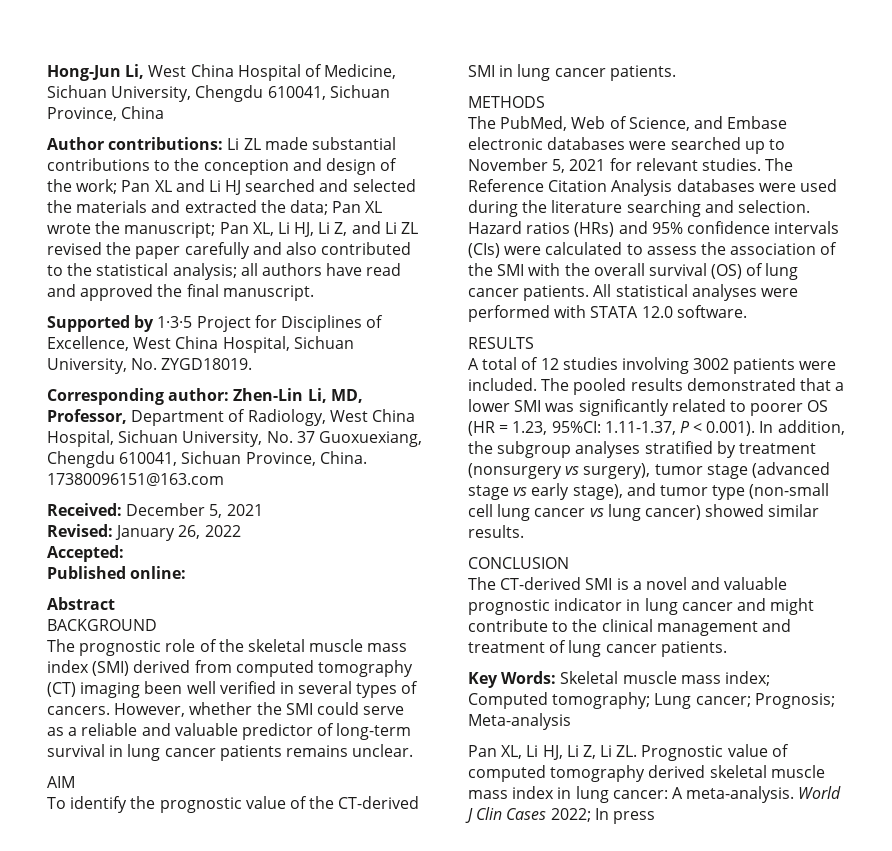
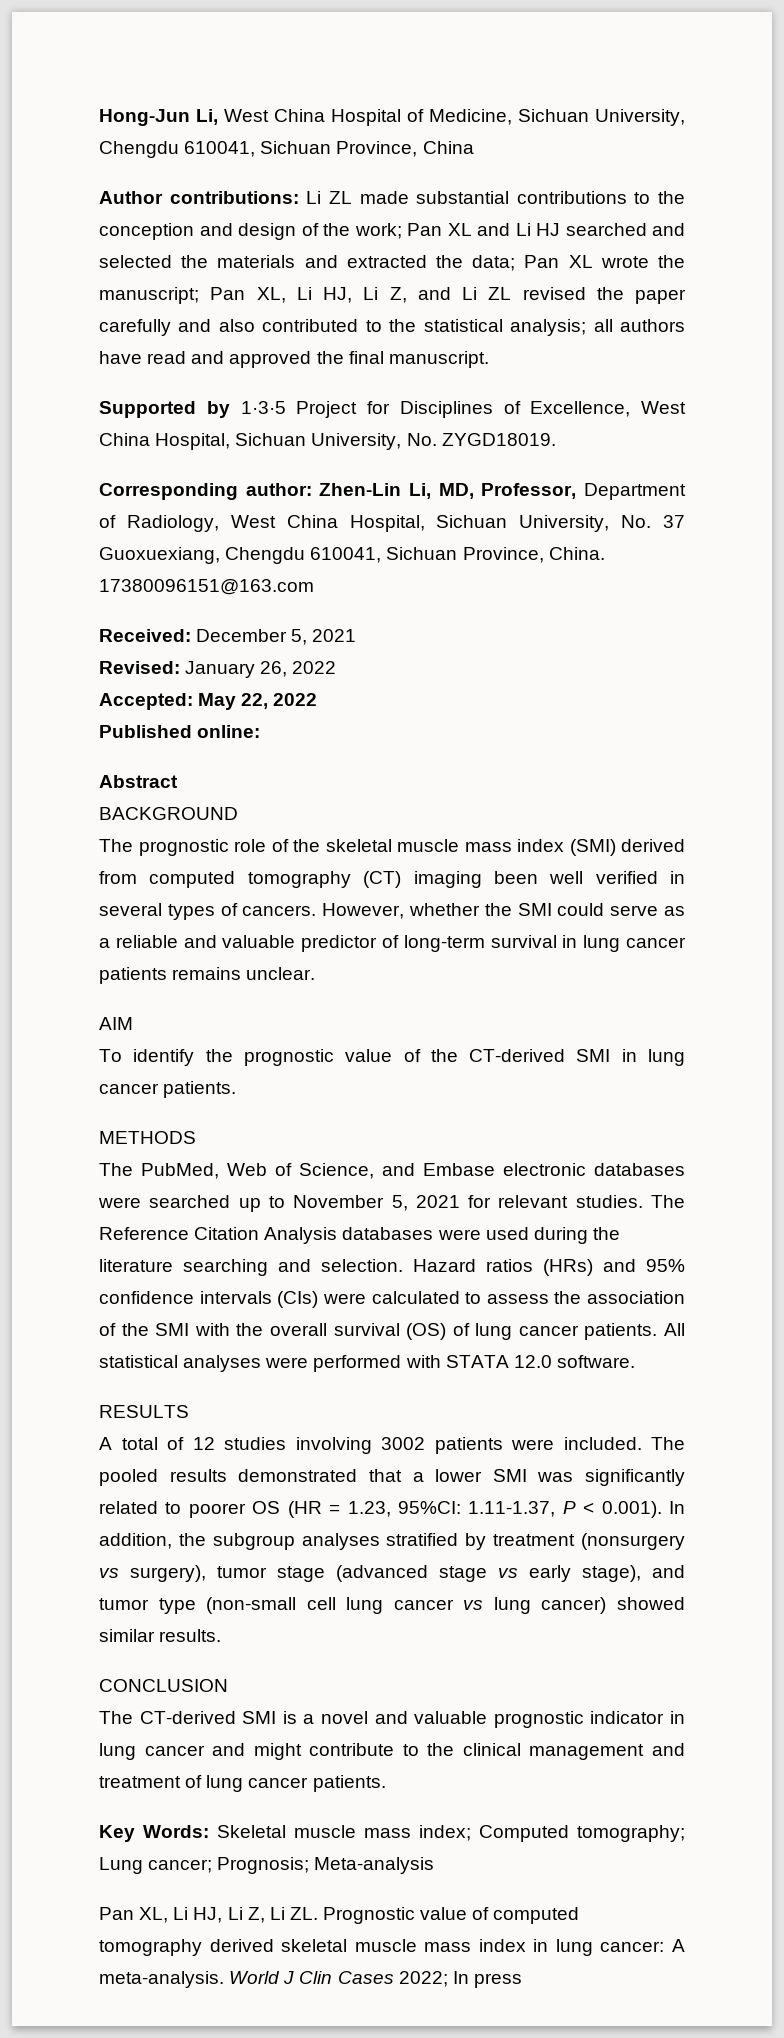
(124, 553) none -> [198,693,318,710] May 22, 2022

